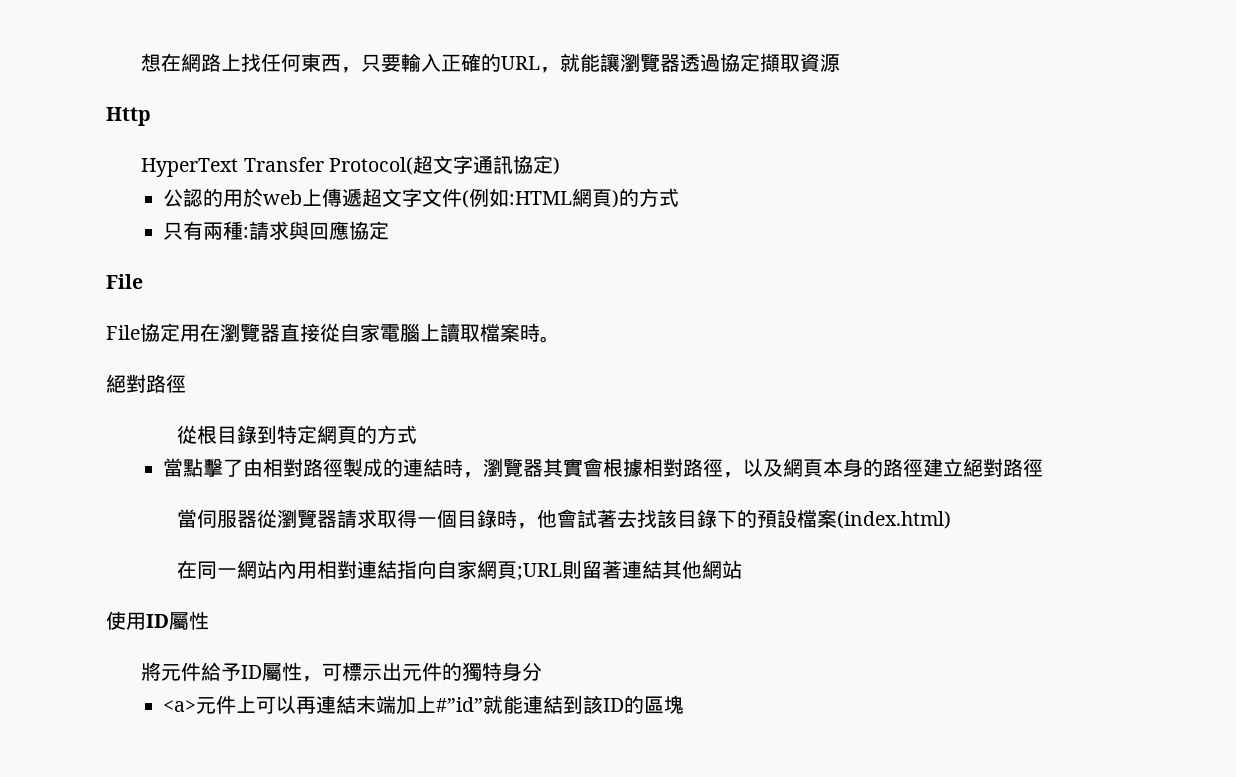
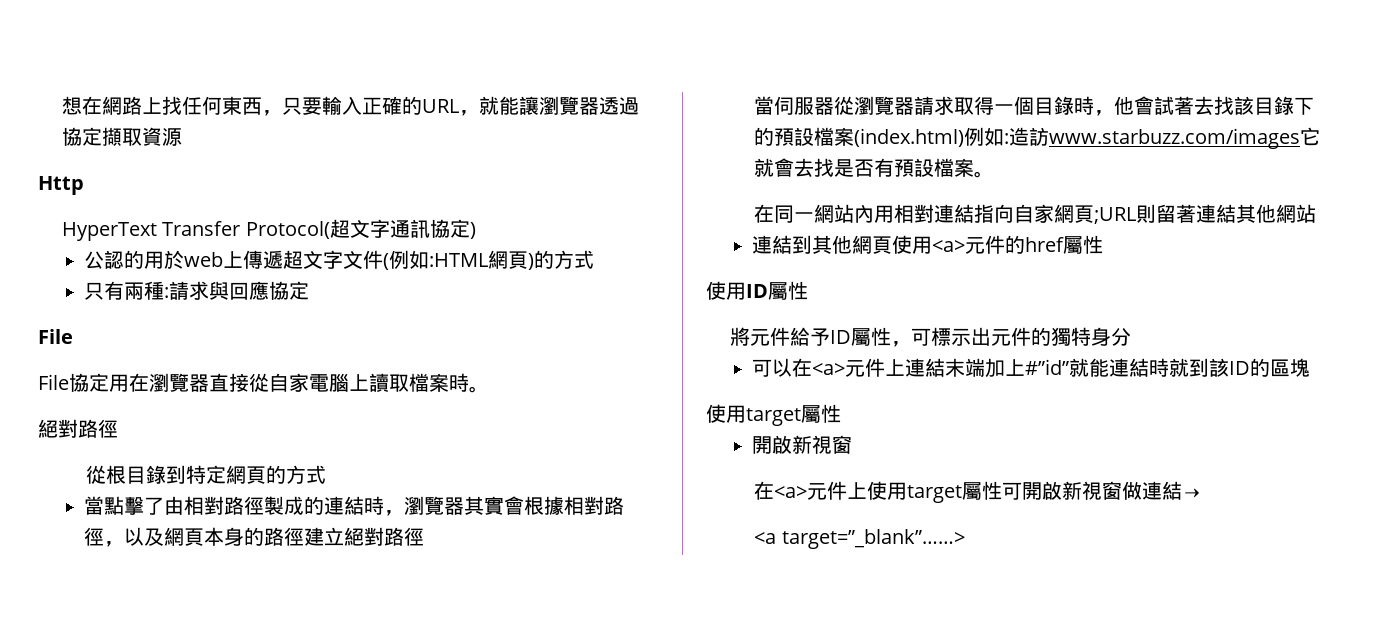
(951, 520) none -> [964,127,1321,149] [754,158,995,178] 例如:造訪www.starbuzz.com/images它就會去找是否有預設檔案。
(742, 569) none -> [751,235,1103,254] // 連結到其他網頁使用<a>元件的href屬性
[162,695,316,714] <a>元件上可以再 -> [751,358,905,377] 可以在<a>元件上
(563, 704) none -> [1148,358,1189,377] 時就
(684, 704) none -> [706,404,841,426] [751,435,852,454] [754,481,1203,503] [754,529,965,549] // 使用target屬性 // 開啟新視窗 // 在<a>元件上使用target屬性可開啟新視窗做連結→ // <a target=”_blank”……>

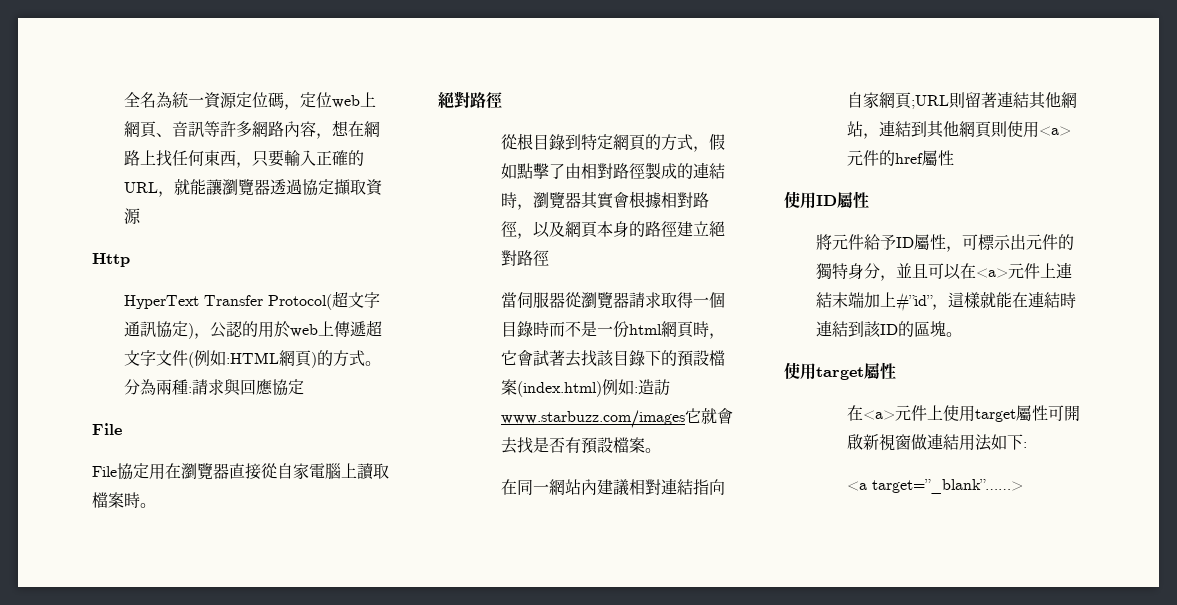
(62, 105) none -> [123,92,376,110] [123,121,332,139] 全名為統一資源定位碼，定位web上網頁、音訊等許多網路內容，
(476, 230) // -> [193,333,210,339] ，
[83,281,124,300] // 只有 -> [364,361,381,366] [123,379,156,395] 。分為
[83,496,104,515] // 當 -> [693,134,726,152] [501,163,518,179] ，假如
[1094,96,1135,116] ，他 -> [549,321,726,339] [501,350,518,365] 而不是一份html網頁時，它
[874,205,895,223] 用 -> [597,479,630,496] 建議
(1317, 213) // -> [863,133,880,139] ，
(892, 245) none -> [991,121,1008,138] 則
(1132, 336) // -> [879,263,928,281] ，並且
[1068,358,1189,377] 就能連結時就 -> [931,291,1076,310] [815,320,848,337] ，這樣就能在連結時連結
[706,404,841,426] [751,435,852,454] // 使用target屬性 // 開啟新視窗 -> [945,332,962,337] [784,362,896,380] 。 // 使用target屬性
[1182,488,1203,498] → -> [959,434,1028,451] 用法如下:

